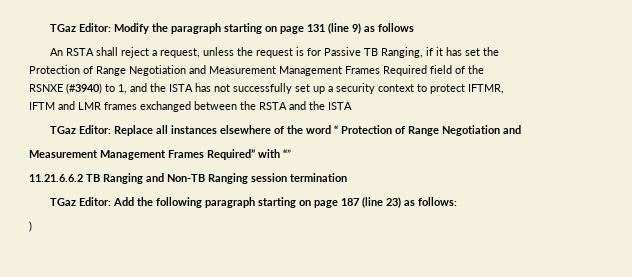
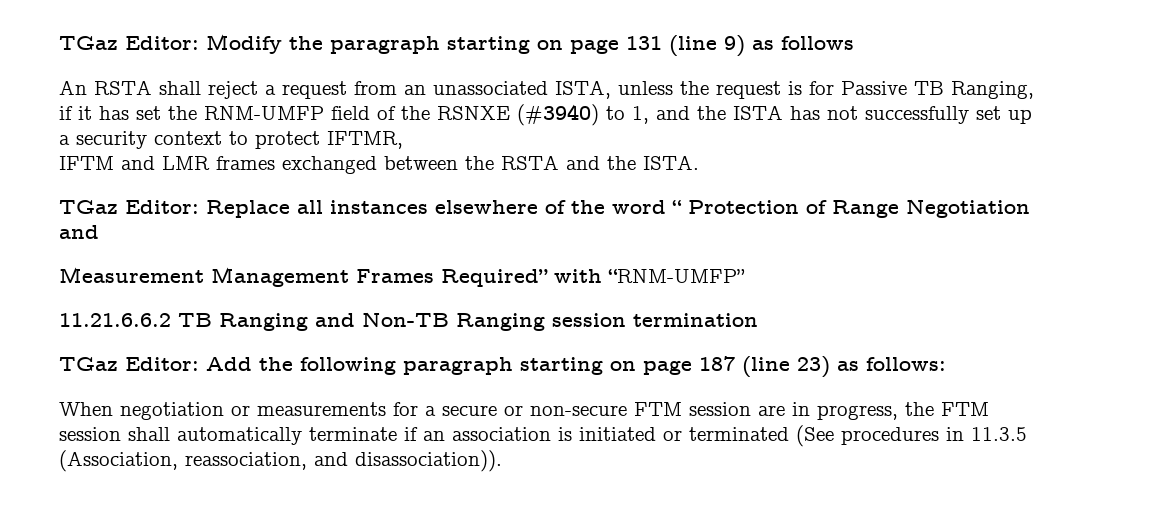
[160,48,201,58] request, -> [282,80,611,99] request from an unassociated ISTA,
[29,65,427,76] // Protection of Range Negotiation and Measurement Management Frames Required -> [204,106,324,120] RNM-UMFP
(484, 69) // -> (430, 113) none
[328,102,352,110] ISTA -> [643,155,699,170] ISTA.
[283,149,291,158] “” -> [608,269,745,283] “RNM-UMFP”
[29,221,32,232] ) -> [59,402,989,420] [59,425,1027,447] [59,450,502,472] When negotiation or measurements for a secure or non-secure FTM session are in progress, the FTM session shall automatically terminate if an association is initiated or terminated (See procedures in 11.3.5 (Association, reassociation, and disassociation)).

